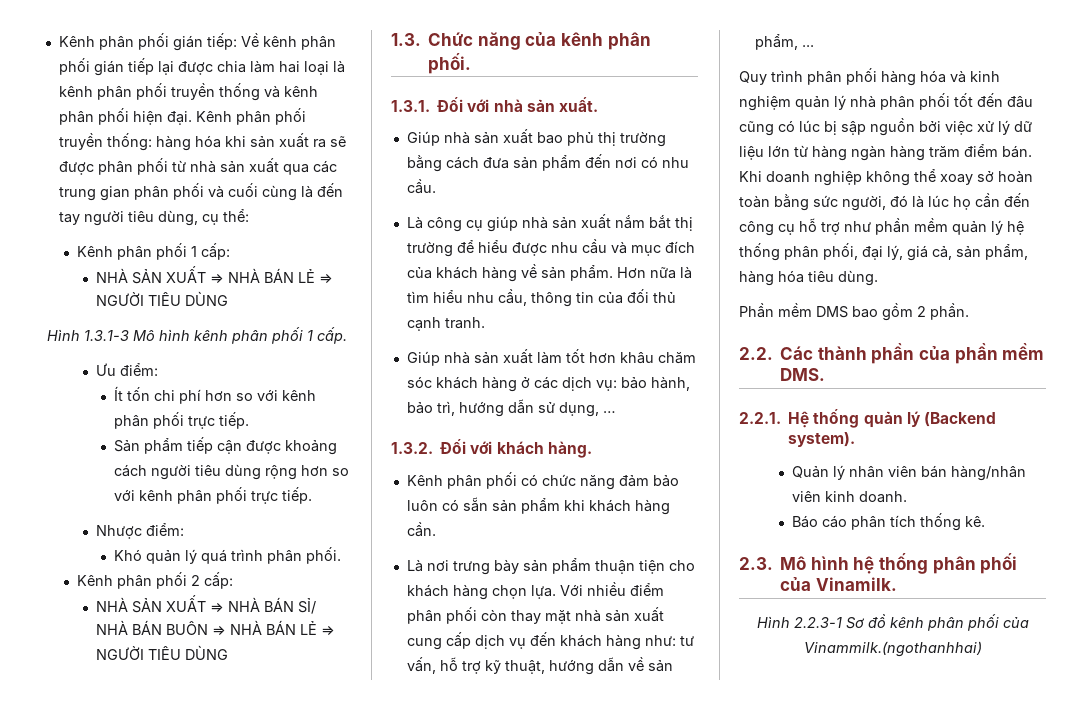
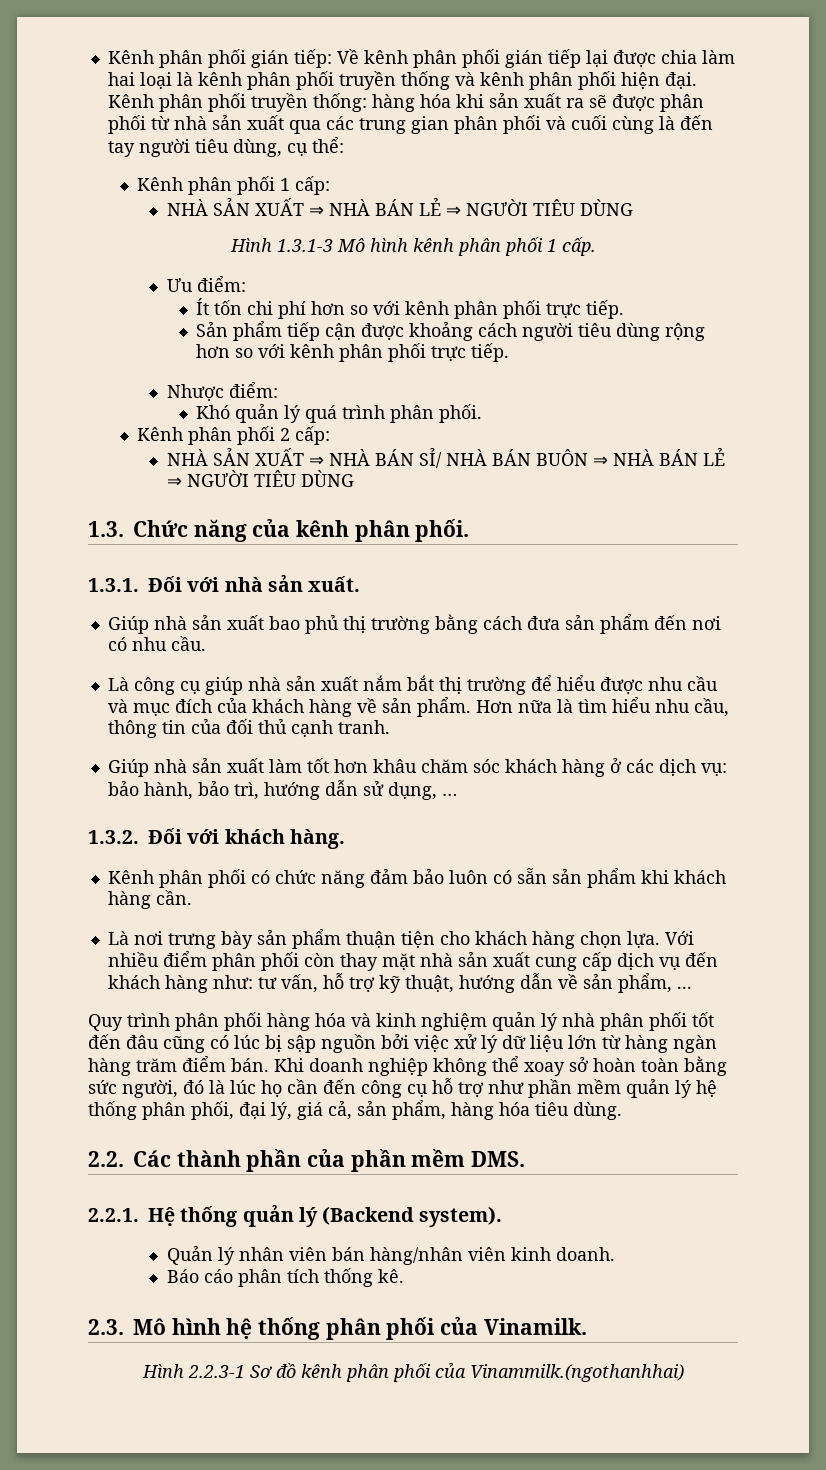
[739,303,969,321] // Phần mềm DMS bao gồm 2 phần. -> (622, 1111) none

